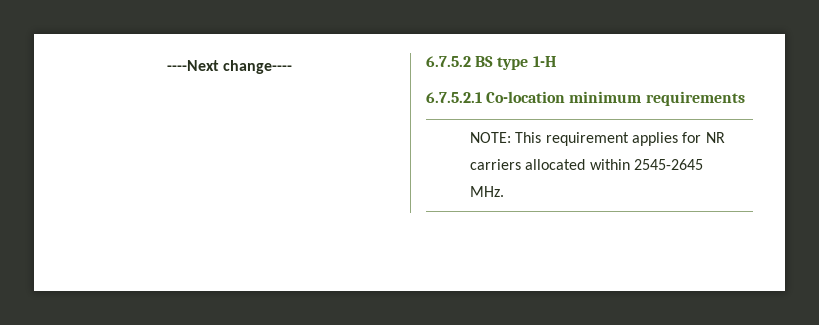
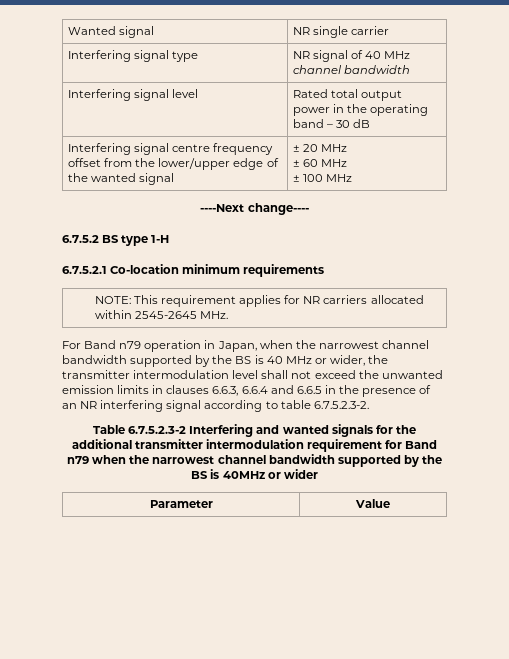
(166, 65) none -> [68,26,155,38] [293,26,390,38] [68,50,199,62] [293,50,411,62] [293,65,411,74] [68,89,199,101] [293,89,403,101] [293,104,429,116] [293,119,371,128] [68,143,274,155] [68,158,279,170] [68,173,175,185] [293,144,348,152] [293,159,348,167] [293,174,353,182] Wanted signal | NR single carrier // Interfering signal type | NR signal of 40 MHz channel bandwidth // Interfering signal level | Rated total output power in the operating band – 30 dB // Interfering signal centre frequency offset from the lower/upper edge of the wanted signal | ± 20 MHz // ± 60 MHz // ± 100 MHz //
(505, 191) none -> [62,340,429,352] [62,355,389,367] [62,370,443,379] [62,385,432,397] [62,400,369,412] [93,424,416,437] [71,439,438,452] [67,454,442,467] [191,469,318,479] [149,500,213,508] [355,499,390,508] // For Band n79 operation in Japan, when the narrowest channel bandwidth supported by the BS is 40 MHz or wider, the transmitter intermodulation level shall not exceed the unwanted emission limits in clauses 6.6.3, 6.6.4 and 6.6.5 in the presence of an NR interfering signal according to table 6.7.5.2.3-2. // Table 6.7.5.2.3-2 Interfering and wanted signals for the additional transmitter intermodulation requirement for Band n79 when the narrowest channel bandwidth supported by the BS is 40MHz or wider // Parameter | Value

